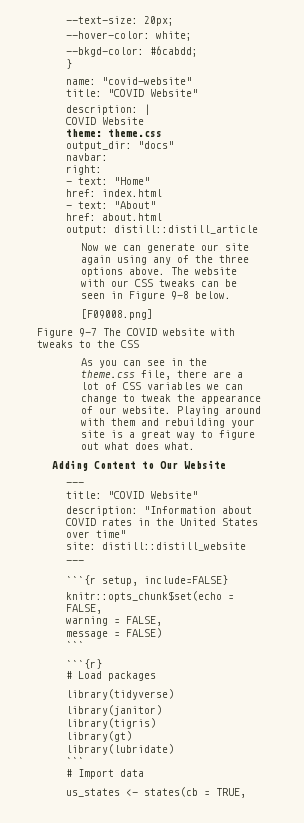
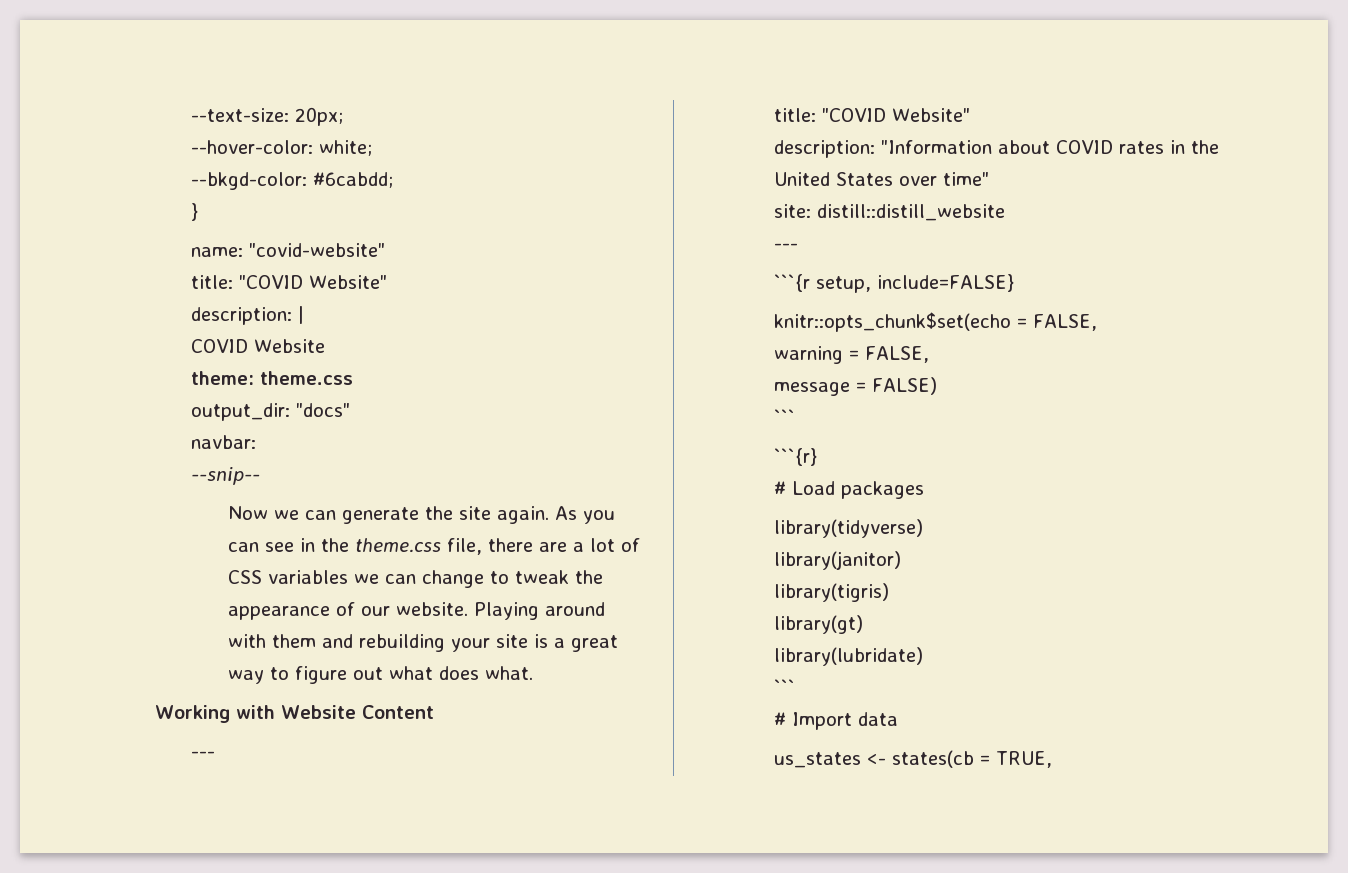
[66,165,103,175] [66,177,151,185] [66,189,163,197] [66,201,157,209] [66,213,163,221] [66,225,259,235] [81,243,250,253] [81,255,250,265] [81,267,238,277] [81,279,238,287] [81,291,232,301] [81,309,154,320] [37,328,235,338] [37,340,139,348] right: // - text: "Home" // href: index.html // - text: "About" // href: about.html // output: distill::distill_article // Now we can generate our site again using any of the three options above. The website with our CSS tweaks can be seen in Figure 9-8 below. // [F09008.png] // Figure 9-7 The COVID website with tweaks to the CSS // -> [191,467,261,485] [227,506,549,524] --snip-- // Now we can generate the site again.
[51,460,226,471] Adding Content to Our Website -> [154,705,434,723] Working with Website Content

